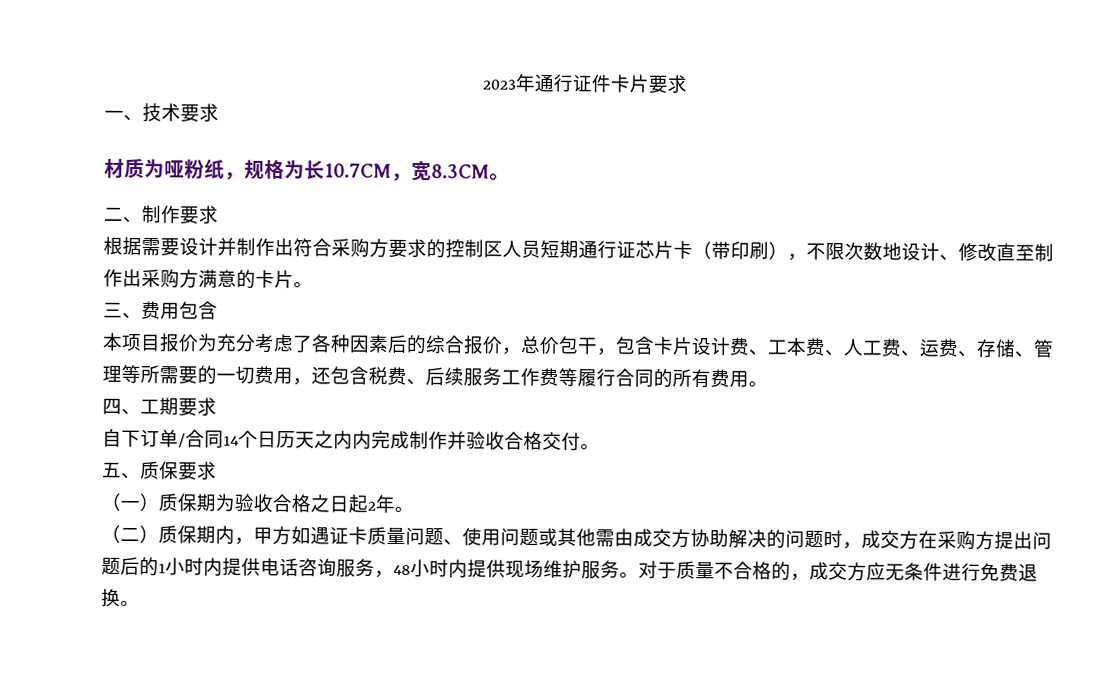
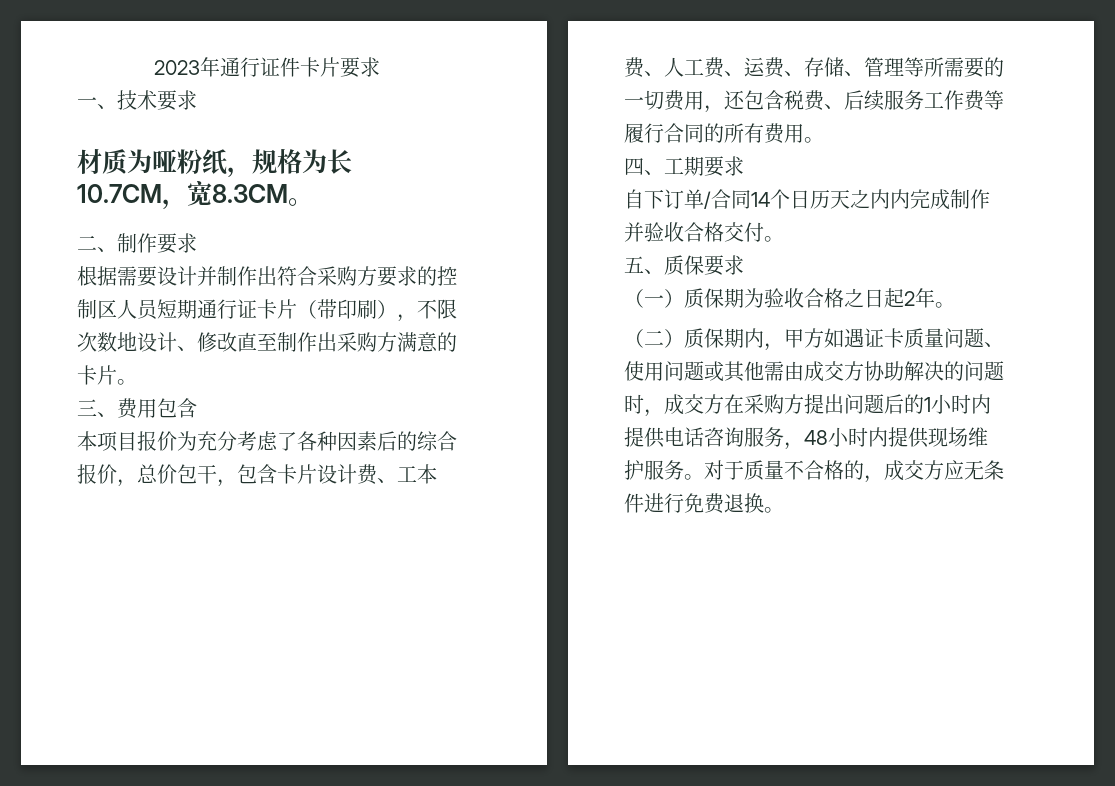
[635,240,693,260] 芯片卡 -> [257,299,297,319] 卡片

